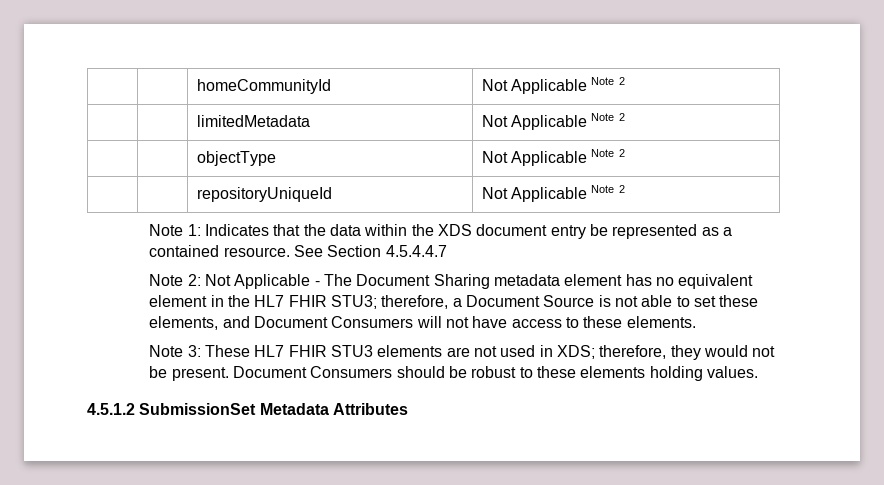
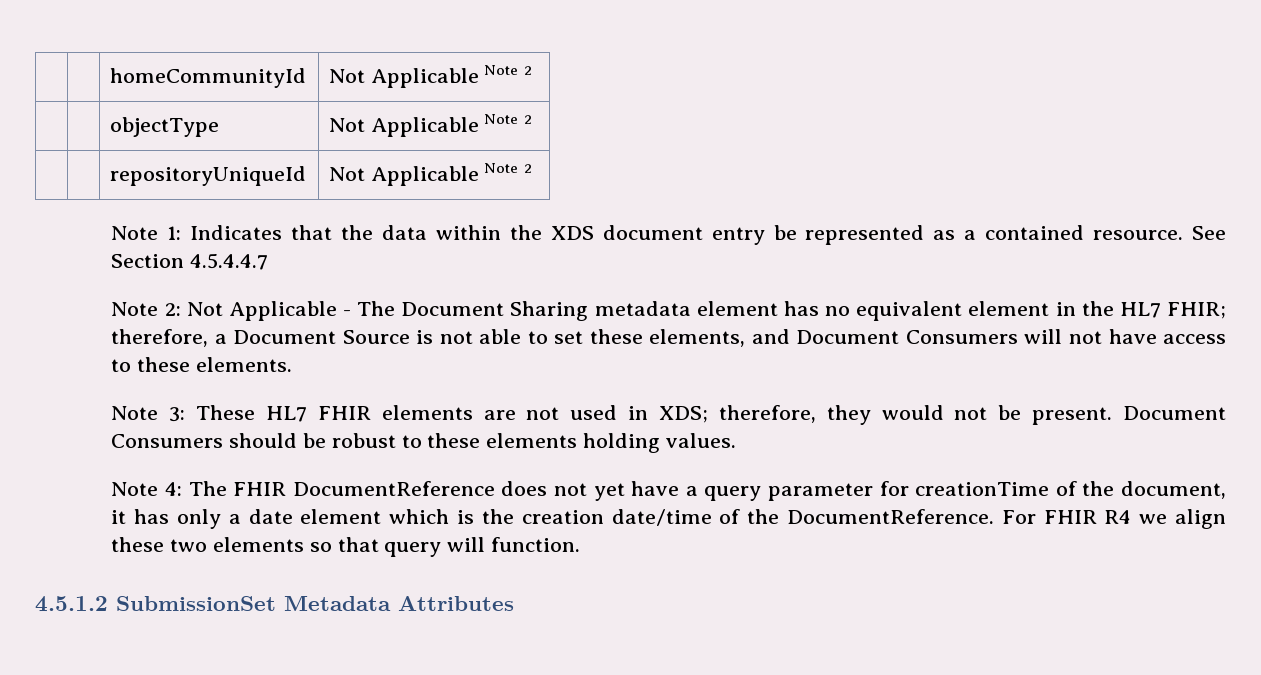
[196,115,310,127] [481,113,625,130] // | | limitedMetadata | Not Applicable Note 2 -> (533, 70) none
[288,295,378,309] FHIR STU3; -> [1167,302,1227,319] FHIR;
[331,345,374,357] STU3 -> (371, 413) none
(758, 372) none -> [111,481,1226,501] [111,509,1227,529] [111,537,581,557] // Note 4: The FHIR DocumentReference does not yet have a query parameter for creationTime of the document, it has only a date element which is the creation date/time of the DocumentReference. For FHIR R4 we align these two elements so that query will function.

